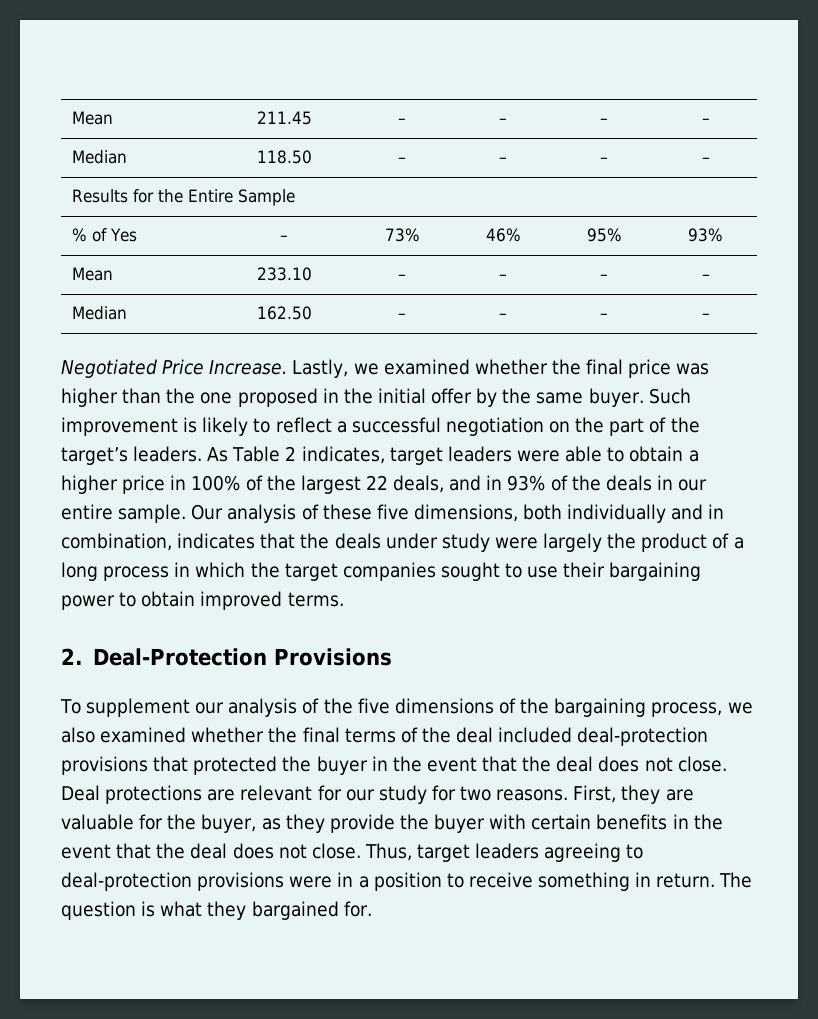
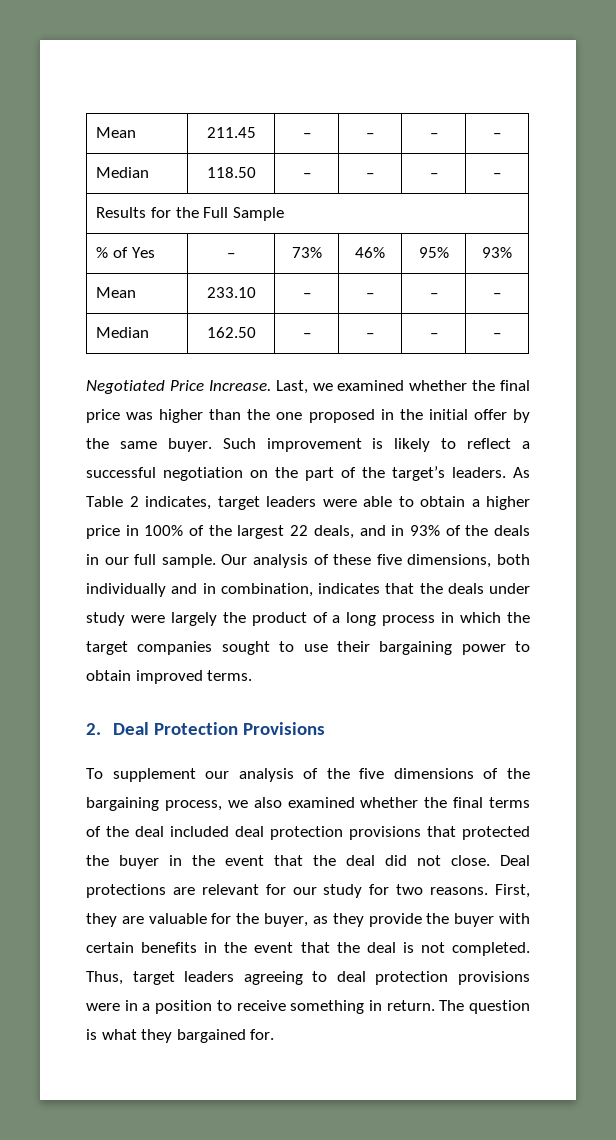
[188,189,234,203] Entire -> [203,207,229,218] Full
[292,359,349,378] Lastly, -> [275,380,308,394] Last,
[61,504,113,520] entire -> [134,554,157,565] full
[92,648,267,666] Deal-Protection -> [113,722,239,735] Deal Protection
[577,727,709,746] deal-protection -> [235,826,343,840] deal protection
[598,756,640,772] does -> [385,855,407,866] did
[232,843,361,859] does not close. -> [402,942,530,956] is not completed.
[61,872,192,891] deal-protection -> [336,971,449,985] deal protection

